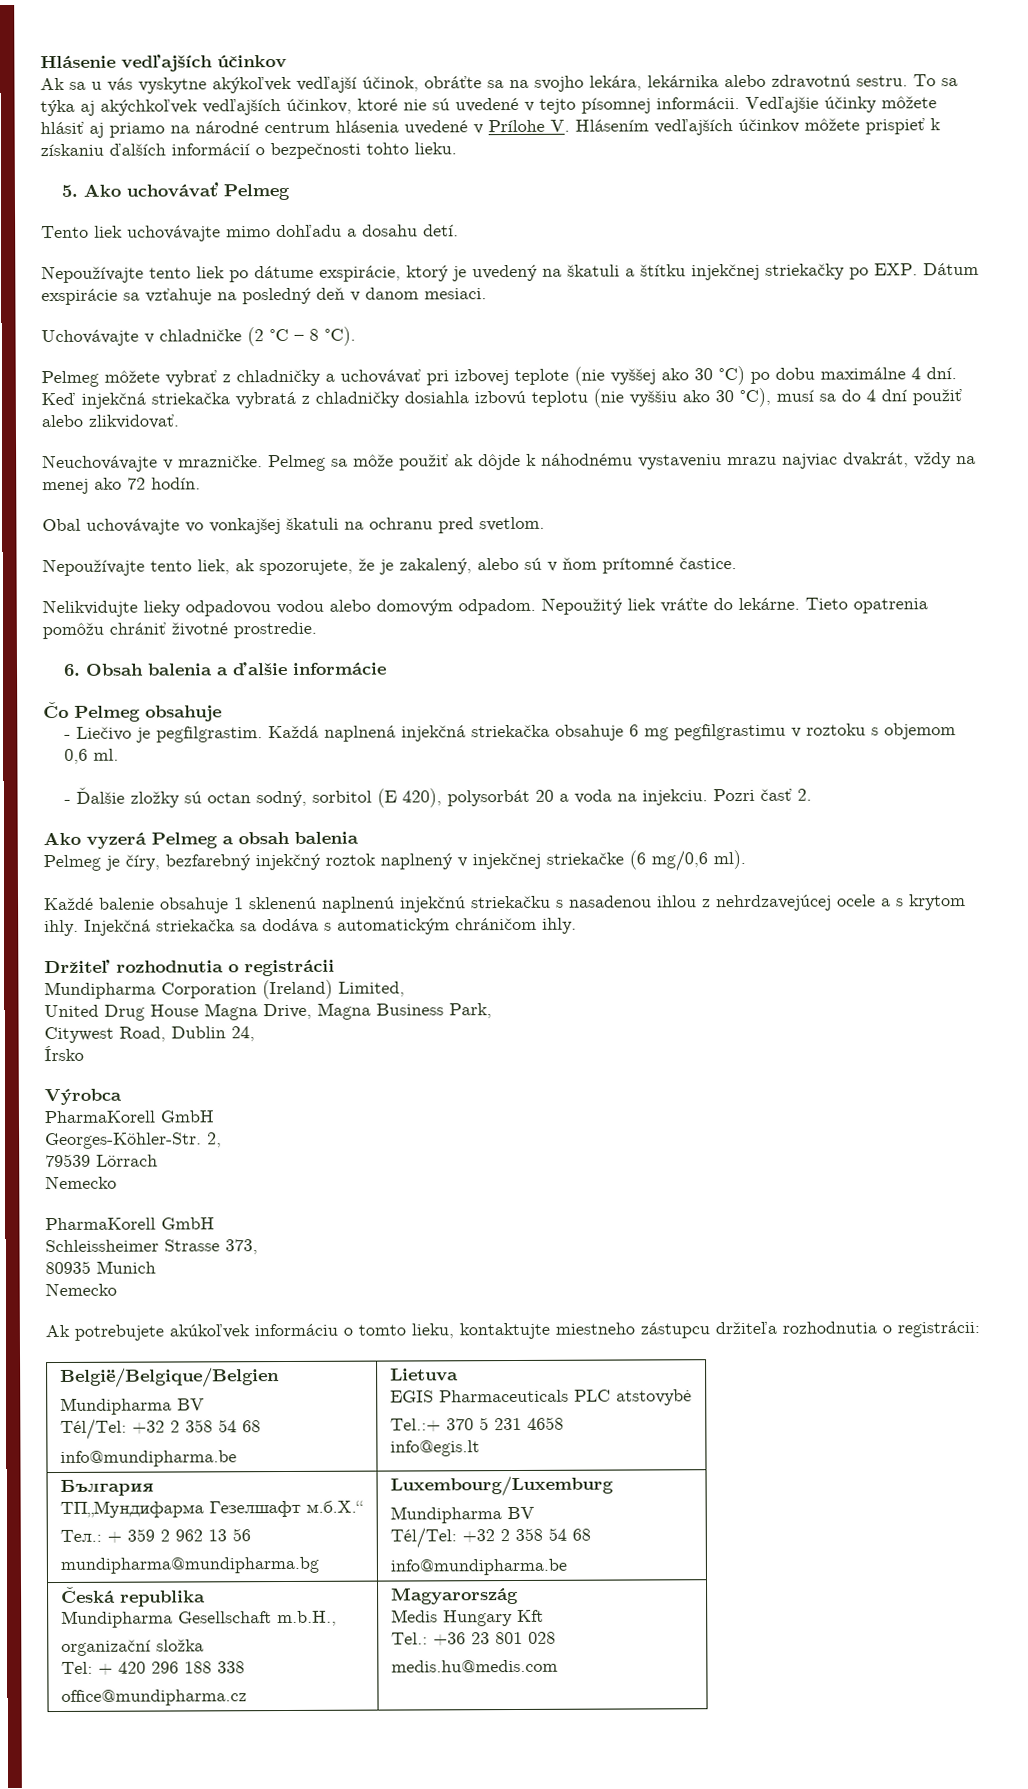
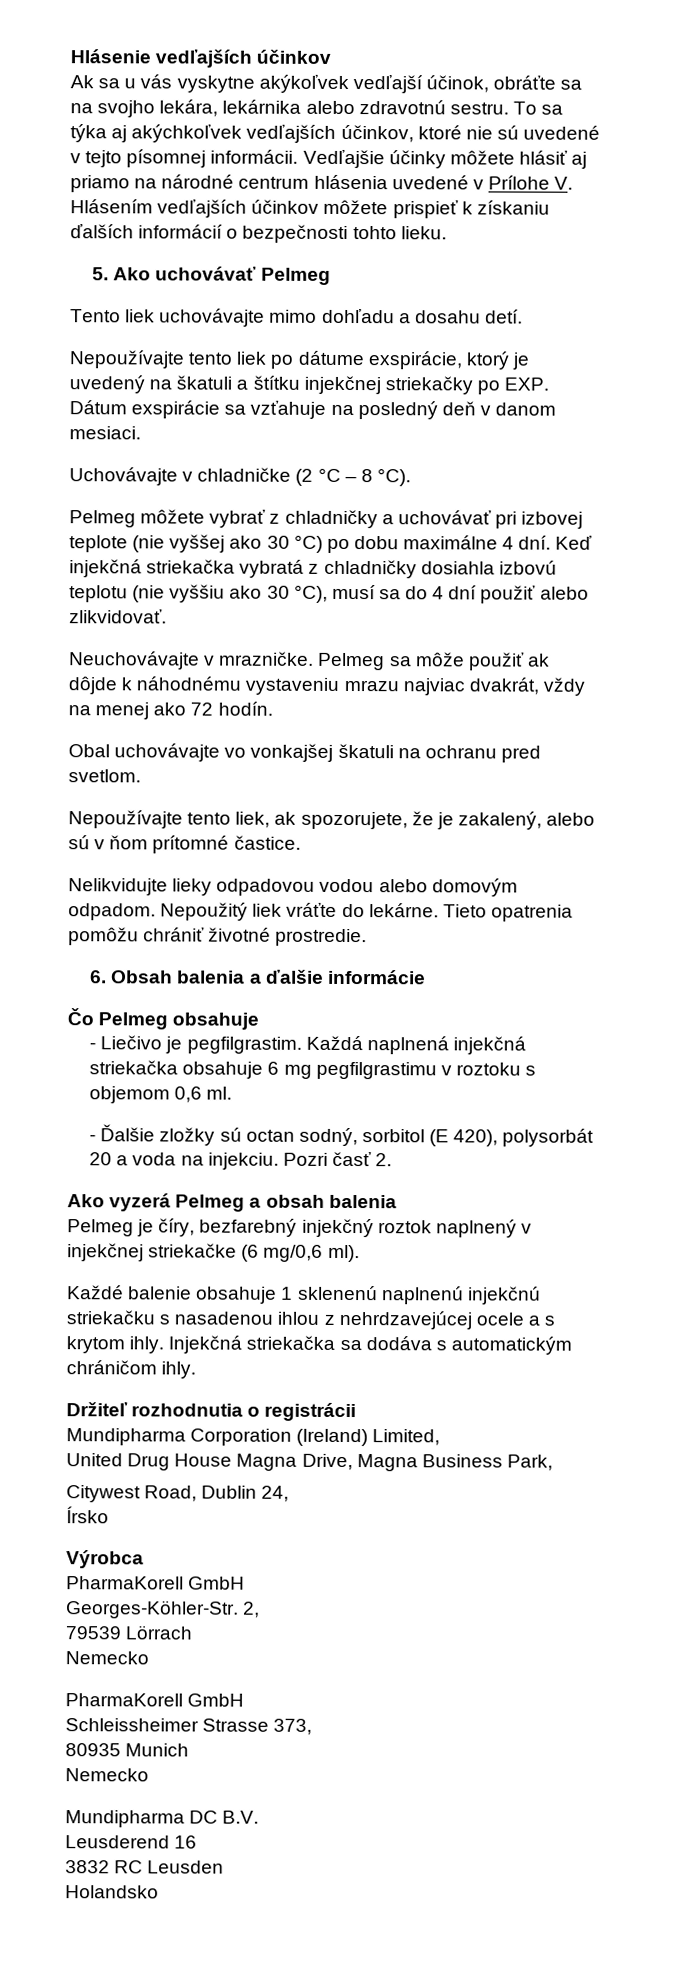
[45,1320,980,1341] [59,1367,280,1388] [59,1397,205,1415] [59,1418,261,1440] [59,1450,237,1467] [389,1368,459,1382] [389,1389,692,1406] [389,1416,564,1432] [389,1440,480,1457] [59,1479,154,1496] [59,1500,363,1518] [59,1528,251,1543] [59,1556,319,1574] [389,1475,614,1497] [389,1506,535,1524] [389,1527,591,1549] [389,1558,567,1576] [60,1586,206,1607] [60,1610,337,1628] [60,1639,204,1656] [60,1661,245,1675] [60,1689,247,1706] [390,1586,519,1605] [390,1609,544,1627] [390,1631,556,1646] [390,1659,558,1673] Ak potrebujete akúkoľvek informáciu o tomto lieku, kontaktujte miestneho zástupcu držiteľa rozhodnutia o registrácii: // België/Belgique/Belgien // Mundipharma BV // Tél/Tel: +32 2 358 54 68 // info@mundipharma.be | Lietuva // EGIS Pharmaceuticals PLC atstovybė // Tel.:+ 370 5 231 4658 // info@egis.lt // България // ТП„Мундифарма Гезелшафт м.б.Х.“ // Teл.: + 359 2 962 13 56 // mundipharma@mundipharma.bg | Luxembourg/Luxemburg // Mundipharma BV // Tél/Tel: +32 2 358 54 68 // info@mundipharma.be // Česká republika // Mundipharma Gesellschaft m.b.H., // organizační složka // Tel: + 420 296 188 338 // office@mundipharma.cz | Magyarország // Medis Hungary Kft // Tel.: +36 23 801 028 // medis.hu@medis.com -> [65,1810,260,1828] [65,1835,198,1849] [65,1860,225,1874] [65,1885,159,1899] Mundipharma DC B.V. // Leusderend 16 // 3832 RC Leusden // Holandsko

